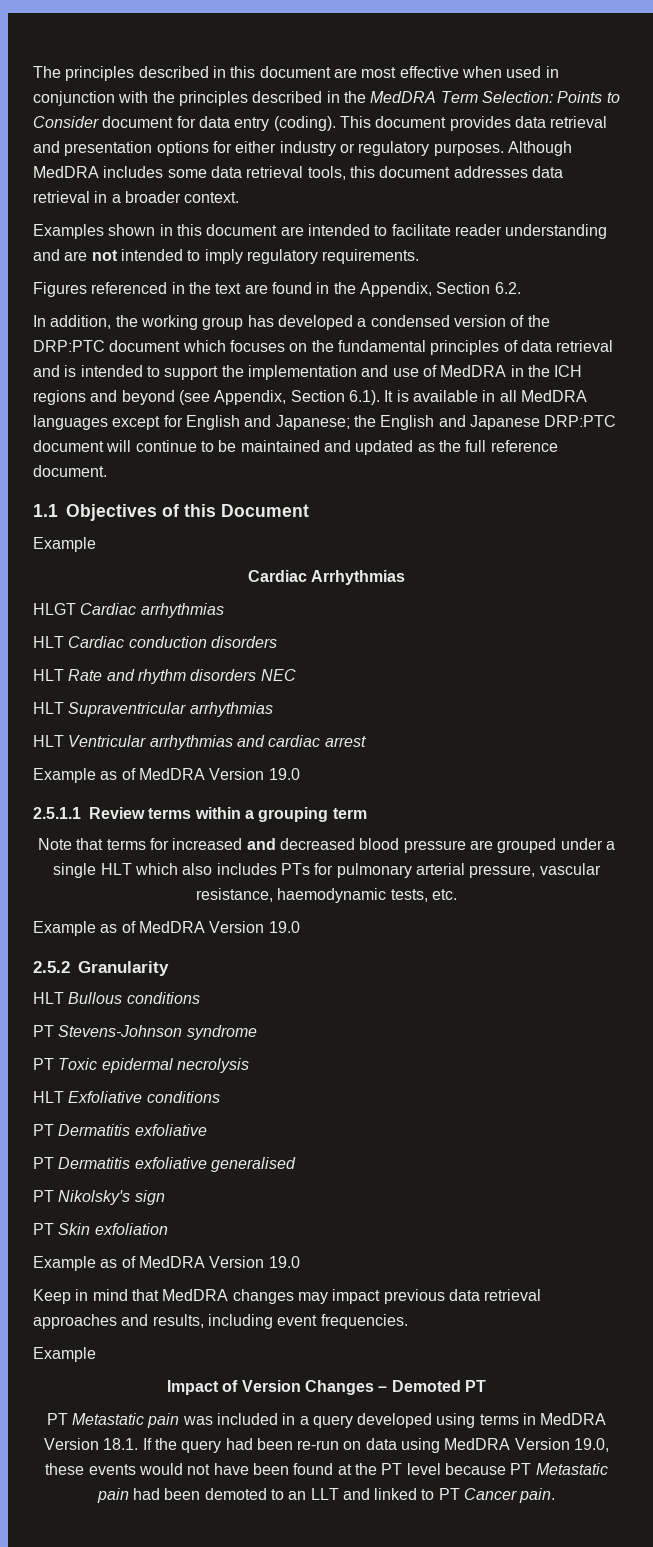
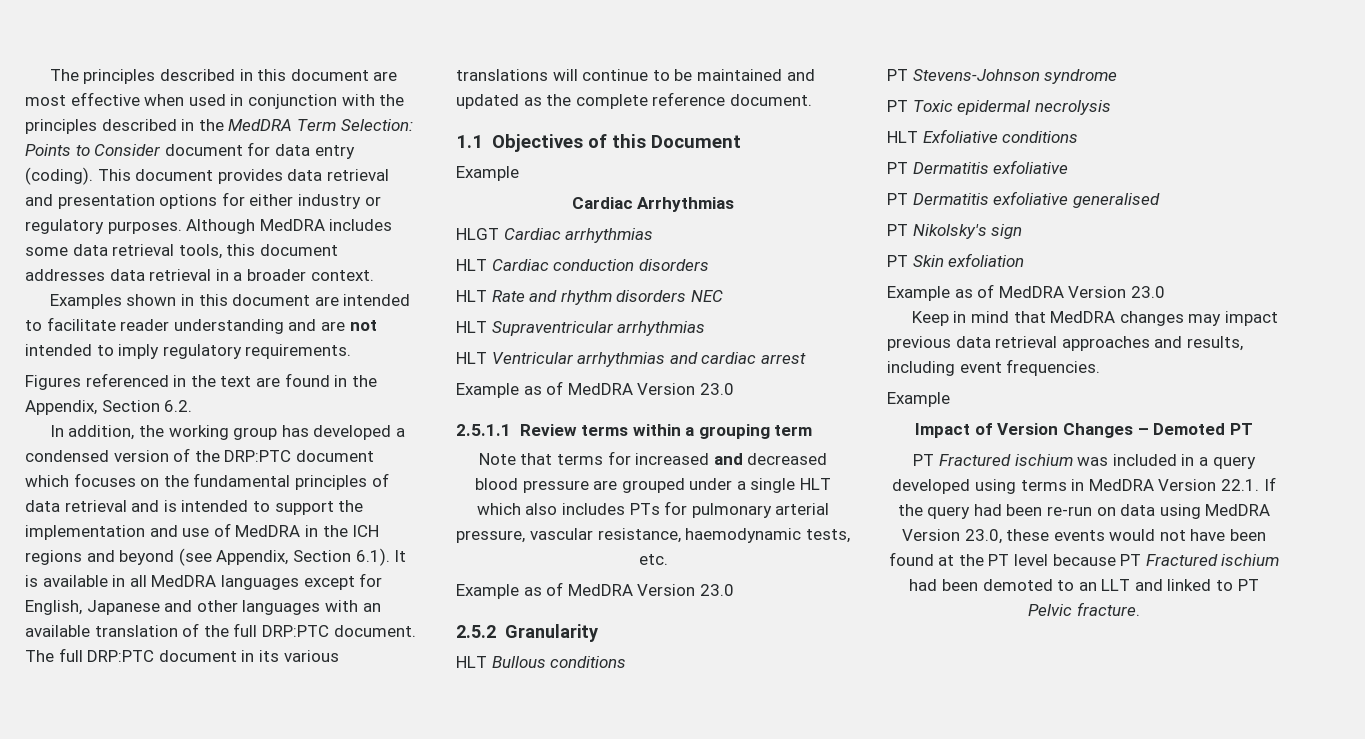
[185,415,617,430] [33,440,104,452] English and Japanese; the English and Japanese DRP:PTC document -> [25,600,381,615] [25,623,416,637] [25,648,339,662] [456,69,548,81] English, Japanese and other languages with an available translation of the full DRP:PTC document. The full DRP:PTC document in its various translations
[465,440,487,452] full -> [575,94,648,109] complete
[268,768,300,780] 19.0 -> [699,383,734,395] 23.0
[268,921,300,933] 19.0 -> [699,584,734,596] 23.0
[268,1256,300,1268] 19.0 -> [1130,286,1165,298] 23.0
[71,1413,180,1428] Metastatic pain -> [939,454,1073,466] Fractured ischium
[103,1438,139,1450] 18.1. -> [1220,479,1259,491] 22.1.
[574,1438,610,1452] 19.0, -> [964,529,1002,544] 23.0,
[535,1463,608,1475] [96,1488,129,1503] Metastatic pain -> [1145,554,1280,566] Fractured ischium
[464,1488,556,1503] Cancer pain. -> [1028,602,1140,616] Pelvic fracture.

